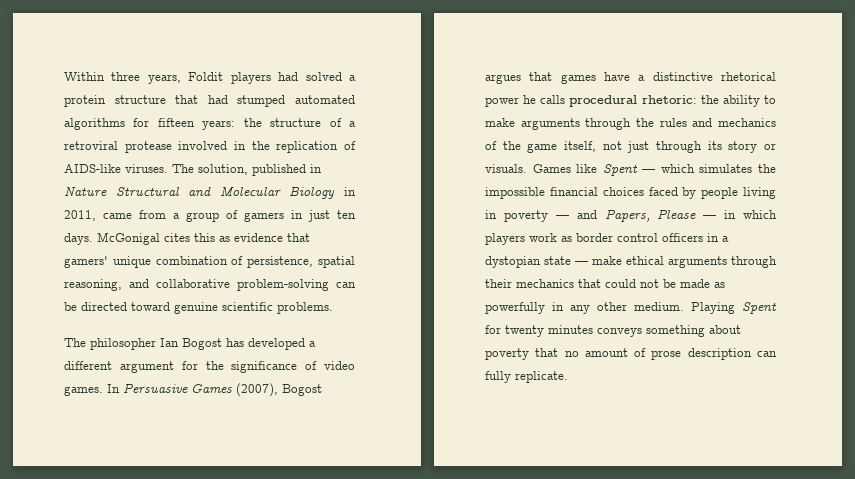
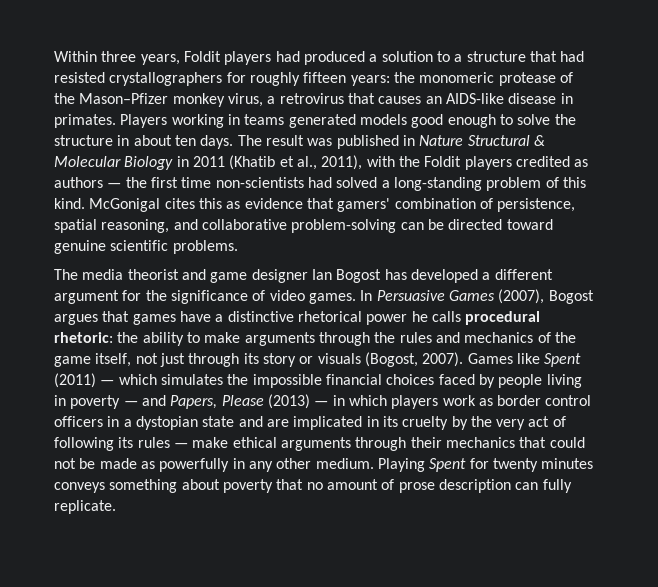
[305,72,356,81] [64,95,355,107] [64,118,356,130] [64,141,356,153] [64,164,248,175] solved a protein structure that had stumped automated algorithms for fifteen years: the structure of a retroviral protease involved in the replication of AIDS-like viruses. The solution, -> [303,51,585,65] [54,72,573,86] [54,93,573,107] [54,114,576,128] [54,135,333,149] produced a solution to a structure that had resisted crystallographers for roughly fifteen years: the monomeric protease of the Mason–Pfizer monkey virus, a retrovirus that causes an AIDS-like disease in primates. Players working in teams generated models good enough to solve the structure in about ten days. The result was
[188,187,212,196] and -> [533,135,545,146] &
[64,210,356,222] [64,233,93,245] 2011, came from a group of gamers in just ten days. -> [192,155,589,170] [54,177,586,191] [54,198,85,209] 2011 (Khatib et al., 2011), with the Foldit players credited as authors — the first time non-scientists had solved a long-standing problem of this kind.
[112,256,151,268] unique -> (391, 205) none
[90,338,156,350] philosopher -> [82,269,308,283] media theorist and game designer
[485,164,527,173] visuals. -> [317,352,464,367] visuals (Bogost, 2007).
(638, 170) none -> [54,373,96,388] (2011)
(697, 214) none -> [267,394,310,409] (2013)
(571, 260) none -> [238,416,566,430] [54,437,170,451] and are implicated in its cruelty by the very act of following its rules

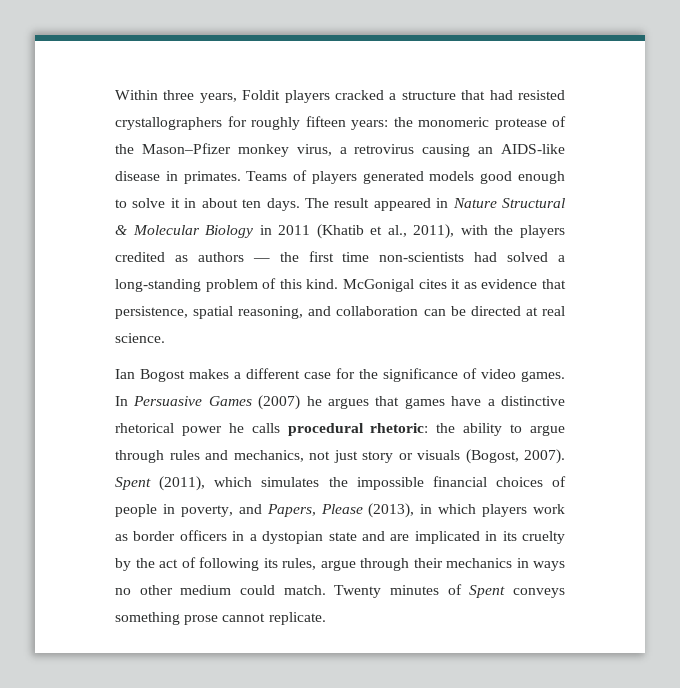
[275,51,450,65] had produced a solution to -> [335,90,384,100] cracked
[347,93,422,104] that causes -> [422,144,471,157] causing
[120,114,285,128] Players working in teams -> [246,170,357,184] Teams of players
[554,114,576,125] [54,135,113,146] the structure -> [170,198,180,208] it
[307,135,399,149] was published -> [373,198,431,211] appeared
[424,156,462,167] Foldit -> (514, 230) none
[198,198,222,209] this -> [451,279,461,289] it
[337,198,493,212] gamers' combination of -> (567, 284) none
[201,219,397,233] collaborative problem-solving -> [336,306,419,316] collaboration
[506,219,553,230] [54,240,238,254] [54,269,478,283] toward genuine scientific problems. // The media theorist and game designer Ian Bogost has developed -> [525,306,565,316] [115,333,165,343] [115,369,229,382] at real science. // Ian Bogost makes
[54,290,119,304] argument -> [304,372,331,379] case
[498,289,594,304] (2007), Bogost -> [258,395,322,410] (2007) he
[204,332,576,346] [54,353,259,367] make arguments through the rules and mechanics of the game itself, not just through its -> [530,425,566,436] [115,450,358,463] argue through rules and mechanics, not just
[467,353,582,367] [54,373,115,388] Games like Spent (2011) — -> [115,476,206,491] Spent (2011),
[438,374,582,388] [54,395,138,409] faced by people living in poverty — -> [552,476,566,487] [115,504,233,517] of people in poverty,
[267,394,329,409] (2013) — -> [368,503,415,518] (2013),
[545,395,592,406] control -> (176, 536) none
[496,419,526,430] very -> (155, 563) none
[137,437,585,451] [54,458,594,472] [54,479,572,493] rules — make ethical arguments through their mechanics that could not be made as powerfully in any other medium. Playing Spent for twenty minutes conveys something about poverty that no amount of prose description can fully -> [282,558,565,571] [115,584,565,598] [115,612,266,625] rules, argue through their mechanics in ways no other medium could match. Twenty minutes of Spent conveys something prose cannot

